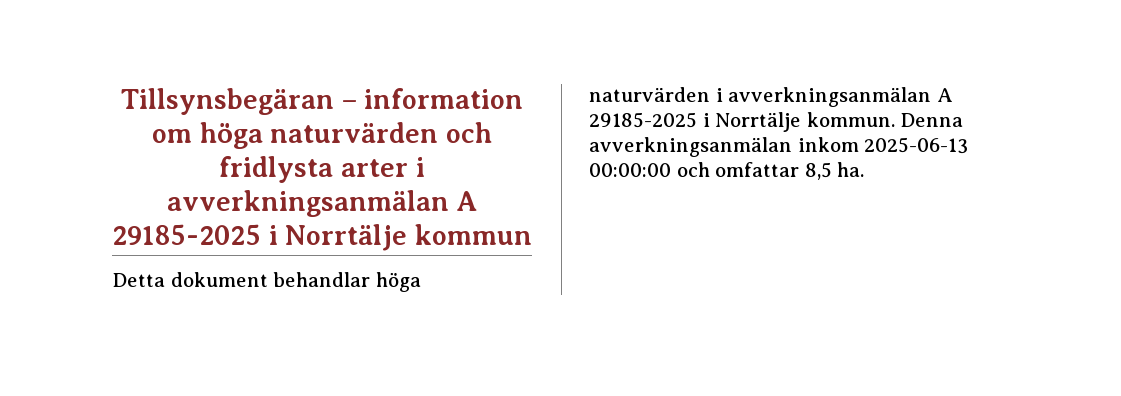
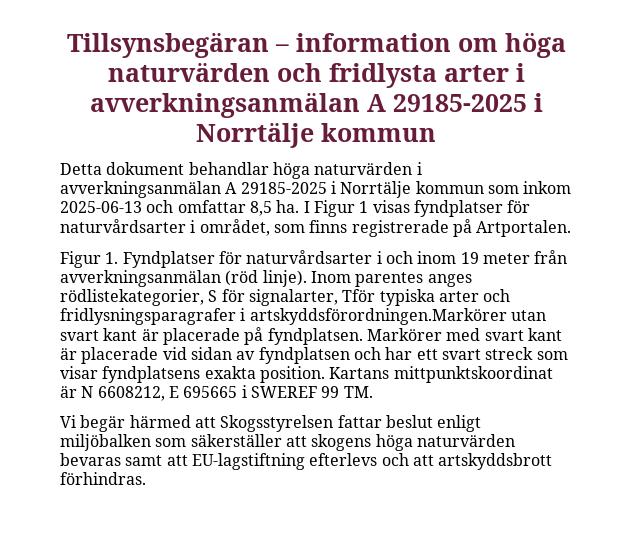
[806,112,964,127] [589,137,792,157] kommun. Denna avverkningsanmälan -> [415,181,519,194] kommun som
[589,163,671,177] 00:00:00 -> (142, 207) none
(865, 169) none -> [303,200,531,217] [60,219,572,237] [60,250,568,268] [60,270,472,287] [60,289,511,306] [60,308,546,325] [60,327,562,345] [60,347,568,364] [60,366,553,383] [60,385,373,401] [60,415,482,432] [60,434,515,451] [60,453,553,470] [60,472,146,485] I Figur 1 visas fyndplatser för naturvårdsarter i området, som finns registrerade på Artportalen. // Figur 1. Fyndplatser för naturvårdsarter i och inom 19 meter från avverkningsanmälan (röd linje). Inom parentes anges rödlistekategorier, S för signalarter, Tför typiska arter och fridlysningsparagrafer i artskyddsförordningen.Markörer utan svart kant är placerade på fyndplatsen. Markörer med svart kant är placerade vid sidan av fyndplatsen och har ett svart streck som visar fyndplatsens exakta position. Kartans mittpunktskoordinat är N 6608212, E 695665 i SWEREF 99 TM. // Vi begär härmed att Skogsstyrelsen fattar beslut enligt miljöbalken som säkerställer att skogens höga naturvärden bevaras samt att EU-lagstiftning efterlevs och att artskyddsbrott förhindras.

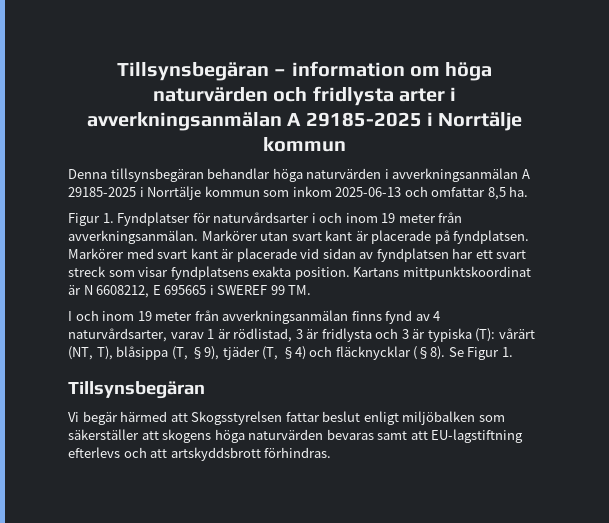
[60,162,185,175] Detta dokument -> [68,168,204,182] Denna tillsynsbegäran
[303,200,531,217] [60,219,572,237] I Figur 1 visas fyndplatser för naturvårdsarter i området, som finns registrerade på Artportalen. -> (529, 191) none
[60,270,472,287] [60,289,511,306] [60,308,507,325] avverkningsanmälan (röd linje). Inom parentes anges rödlistekategorier, S för signalarter, Tför typiska arter och fridlysningsparagrafer i artskyddsförordningen.Markörer -> [68,230,258,244] avverkningsanmälan. Markörer
[353,347,381,360] och -> (449, 255) none
(373, 392) none -> [68,310,441,324] [68,328,535,342] [68,346,513,360] [68,381,205,399] // I och inom 19 meter från avverkningsanmälan finns fynd av 4 naturvårdsarter, varav 1 är rödlistad, 3 är fridlysta och 3 är typiska (T): vårärt (NT, T), blåsippa (T, §9), tjäder (T, §4) och fläcknycklar (§8). Se Figur 1. // Tillsynsbegäran

